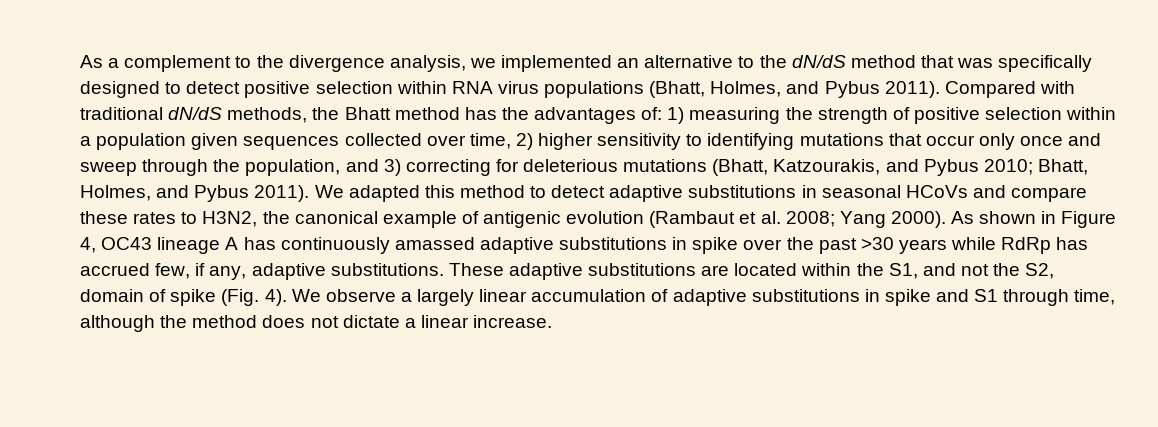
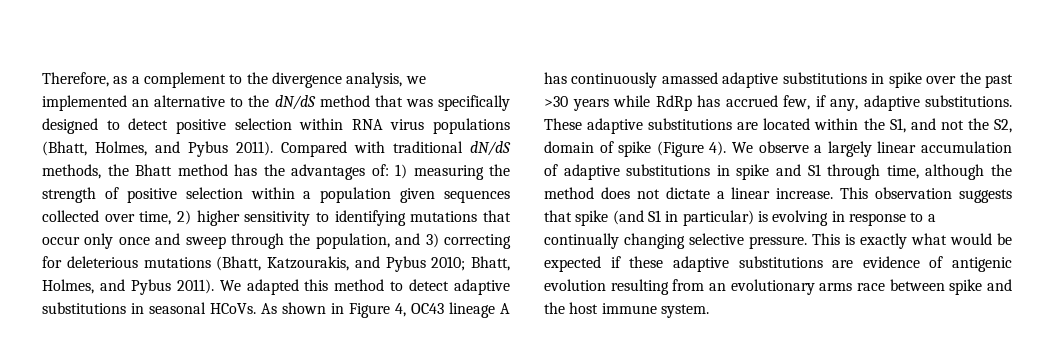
[80,55,103,68] As -> [42,72,128,87] Therefore, as
[905,185,1088,202] [80,211,946,228] HCoVs and compare these rates to H3N2, the canonical example of antigenic evolution (Rambaut et al. 2008; Yang 2000). -> [210,303,256,314] HCoVs.
[221,289,260,306] (Fig. -> [656,141,704,157] (Figure
(553, 321) none -> [840,187,1012,203] [544,210,936,226] [544,233,1012,249] [544,256,1012,272] [544,279,1012,295] [544,302,709,318] This observation suggests that spike (and S1 in particular) is evolving in response to a continually changing selective pressure. This is exactly what would be expected if these adaptive substitutions are evidence of antigenic evolution resulting from an evolutionary arms race between spike and the host immune system.

